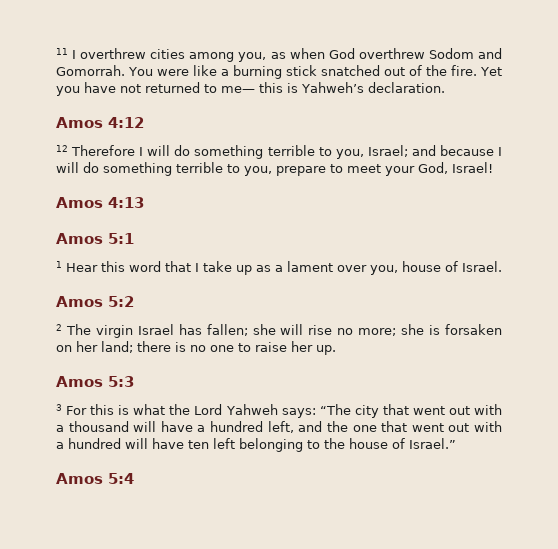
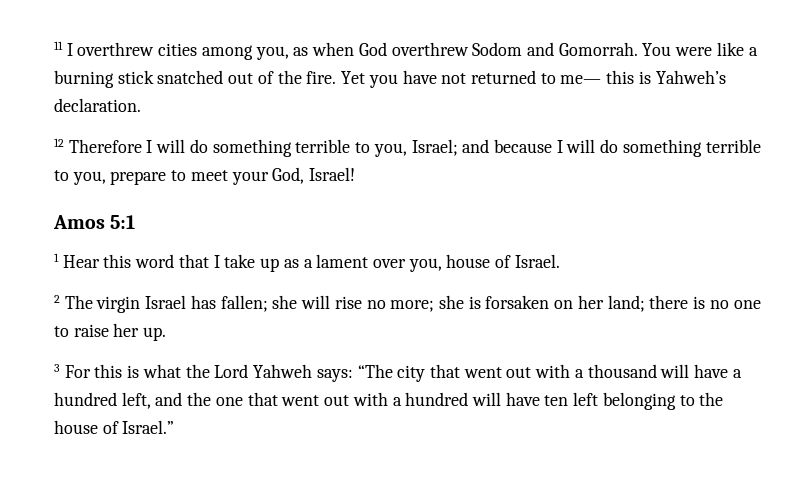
[56,117,144,128] // Amos 4:12 -> (141, 105) none
[56,197,144,208] // Amos 4:13 -> (356, 174) none
[56,296,134,307] // Amos 5:2 -> (560, 261) none
[56,376,134,387] // Amos 5:3 -> (167, 334) none
[56,473,134,484] // Amos 5:4 -> (175, 427) none

